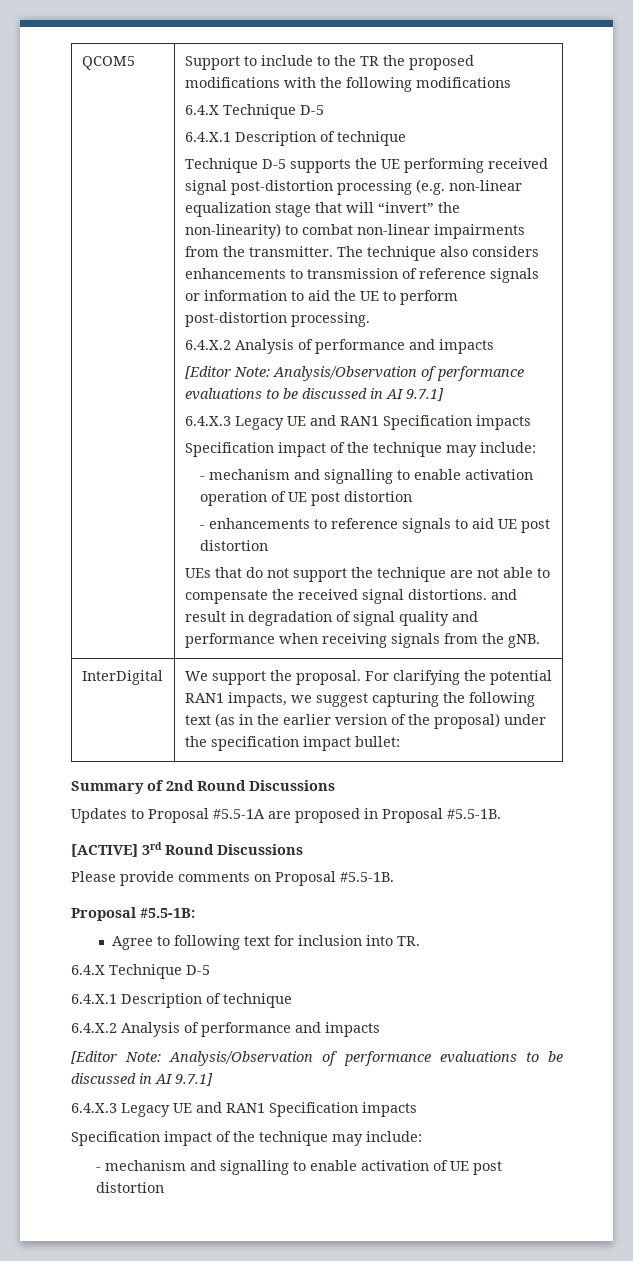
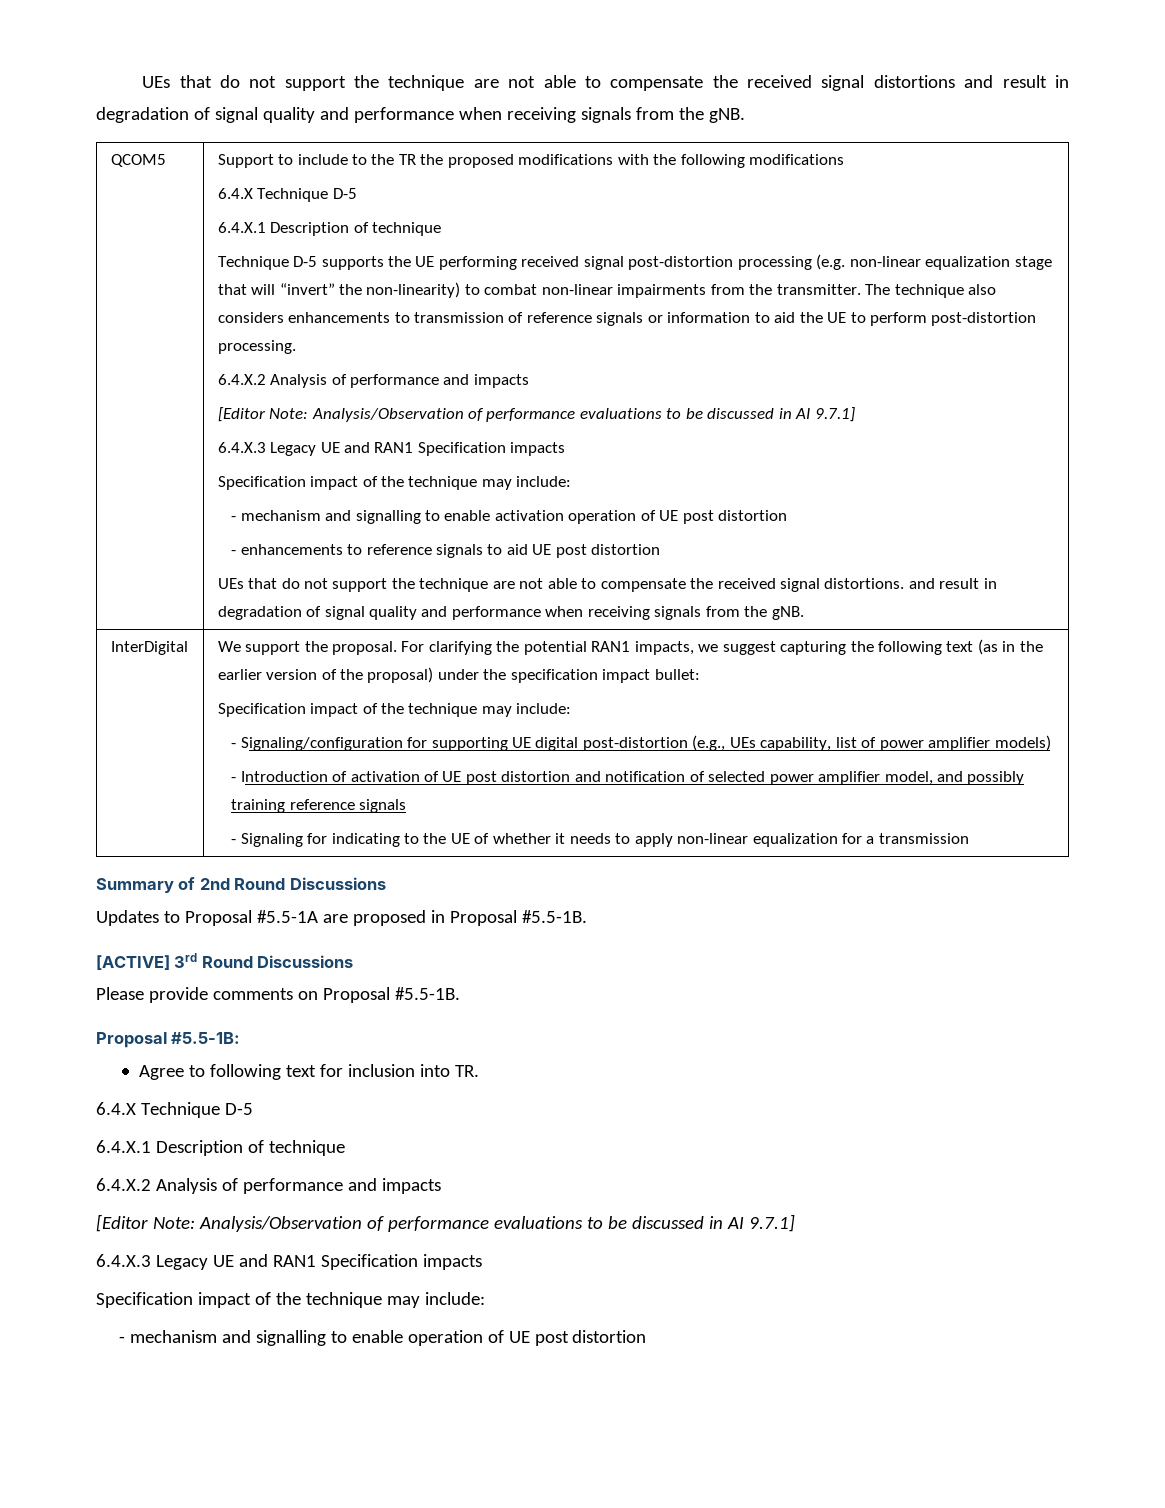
(81, 63) none -> [142,75,1070,91] [96,107,745,123] UEs that do not support the technique are not able to compensate the received signal distortions and result in degradation of signal quality and performance when receiving signals from the gNB. //
(400, 741) none -> [217,703,572,717] [231,735,1051,751] [231,771,1025,785] [231,799,407,813] [231,833,969,847] // Specification impact of the technique may include: // - Signaling/configuration for supporting UE digital post-distortion (e.g., UEs capability, list of power amplifier models) // - Introduction of activation of UE post distortion and notification of selected power amplifier model, and possibly training reference signals // - Signaling for indicating to the UE of whether it needs to apply non-linear equalization for a transmission
[361,1160,430,1171] activation -> [407,1330,483,1346] operation

